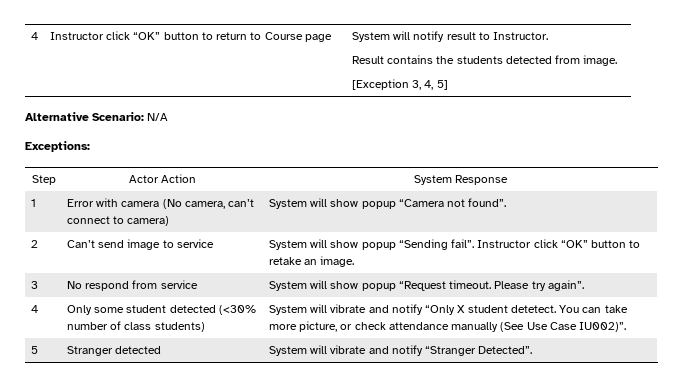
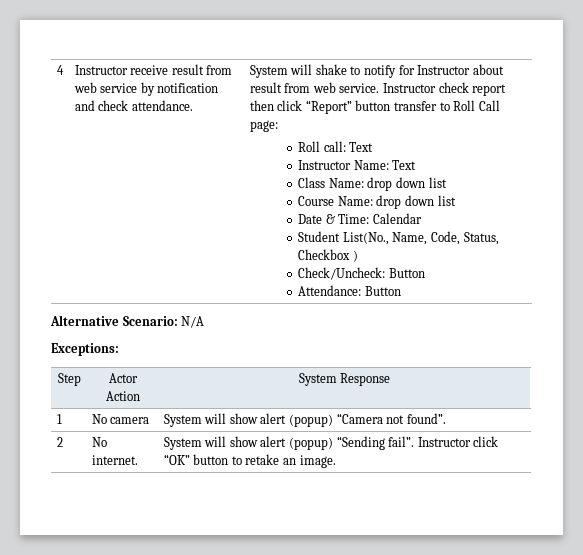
[106,31,332,42] [351,31,549,42] [351,55,618,66] [351,79,448,90] click “OK” button to return to Course page | System will notify result to Instructor. // Result contains the students detected from image. // [Exception 3, 4, 5] -> [130,64,233,75] [73,82,219,96] [74,100,193,111] [249,64,504,78] [249,82,507,96] [249,100,500,114] [249,120,278,132] [298,141,374,152] [298,160,417,170] [298,177,447,191] [298,195,456,209] [298,213,422,224] [298,231,499,245] [298,249,358,262] [298,267,425,280] [298,285,401,296] receive result from web service by notification and check attendance. | System will shake to notify for Instructor about result from web service. Instructor check report then click “Report” button transfer to Roll Call page: // Roll call: Text // Instructor Name: Text // Class Name: drop down list // Course Name: drop down list // Date & Time: Calendar // Student List(No., Name, Code, Status, Checkbox ) // Check/Uncheck: Button // Attendance: Button
[66,198,119,207] Error with -> [91,414,107,424] No
[162,199,255,209] [66,216,170,226] [268,198,396,209] (No camera, can’t connect to camera) | System will show popup -> [163,413,333,427] | System will show alert (popup)
[66,239,214,250] [268,239,396,250] Can’t send image to service | System will show popup -> [91,437,107,447] [91,455,138,465] [163,436,333,450] No internet. | System will show alert (popup)
[30,281,38,289] [66,280,198,291] [268,280,584,291] [30,305,38,313] [66,305,256,315] [66,321,205,332] [268,304,628,315] [268,321,627,332] [30,346,38,354] [66,346,162,356] [268,345,533,356] // 3 | No respond from service | System will show popup “Request timeout. Please try again”. // 4 | Only some student detected (<30% number of class students) | System will vibrate and notify “Only X student detetect. You can take more picture, or check attendance manually (See Use Case IU002)”. // 5 | Stranger detected | System will vibrate and notify “Stranger Detected”. -> (336, 461) none

